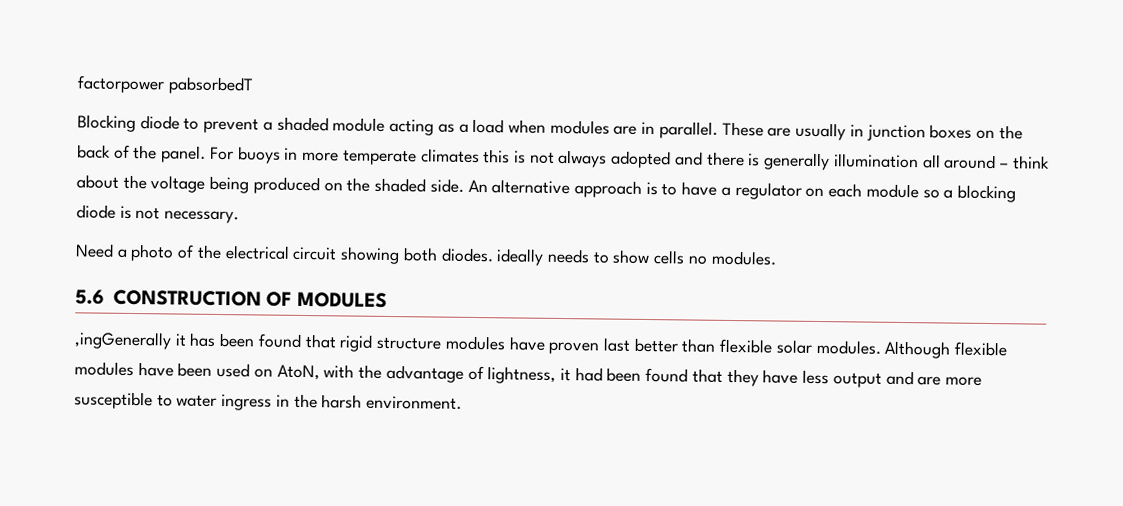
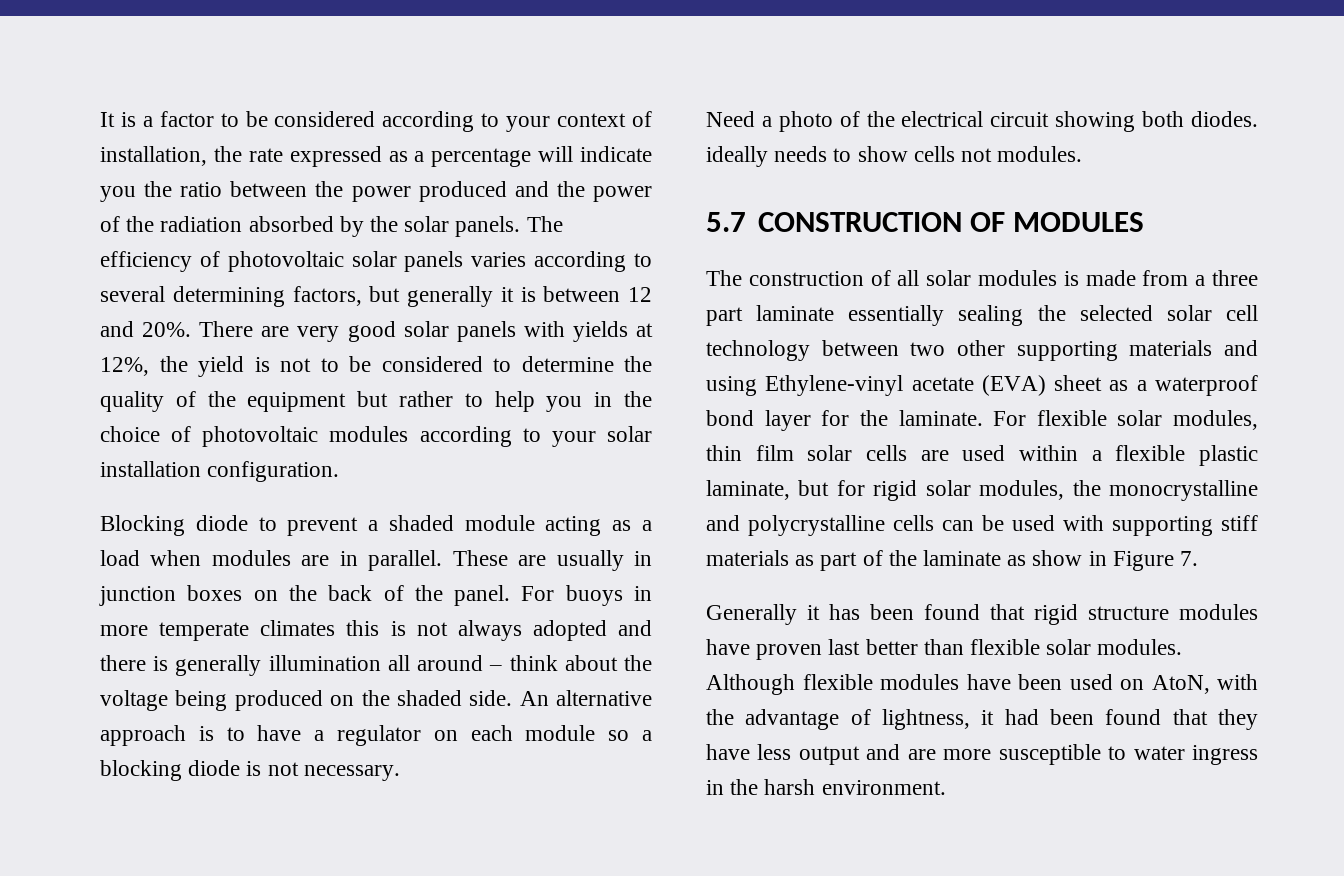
[77,75,254,95] factorpower pabsorbedT -> [100,111,652,132] [100,146,652,167] [100,181,652,202] [100,216,563,237] [100,251,652,272] [100,286,652,307] [100,321,654,342] [100,356,652,377] [100,391,652,412] [100,426,652,447] [100,461,340,482] It is a factor to be considered according to your context of installation, the rate expressed as a percentage will indicate you the ratio between the power produced and the power of the radiation absorbed by the solar panels. The efficiency of photovoltaic solar panels varies according to several determining factors, but generally it is between 12 and 20%. There are very good solar panels with yields at 12%, the yield is not to be considered to determine the quality of the equipment but rather to help you in the choice of photovoltaic modules according to your solar installation configuration.
[687,255,707,265] no -> [961,148,993,162] not
[75,289,105,305] 5.6 -> [706,212,746,232] 5.7
[74,331,172,350] ,ingGenerally -> [706,270,1258,286] [706,305,1258,326] [706,340,1258,361] [706,375,1258,396] [706,410,1258,431] [706,445,1258,466] [706,480,1258,501] [706,515,1258,536] [706,550,1199,571] [706,604,797,625] The construction of all solar modules is made from a three part laminate essentially sealing the selected solar cell technology between two other supporting materials and using Ethylene-vinyl acetate (EVA) sheet as a waterproof bond layer for the laminate. For flexible solar modules, thin film solar cells are used within a flexible plastic laminate, but for rigid solar modules, the monocrystalline and polycrystalline cells can be used with supporting stiff materials as part of the laminate as show in Figure 7. // Generally

